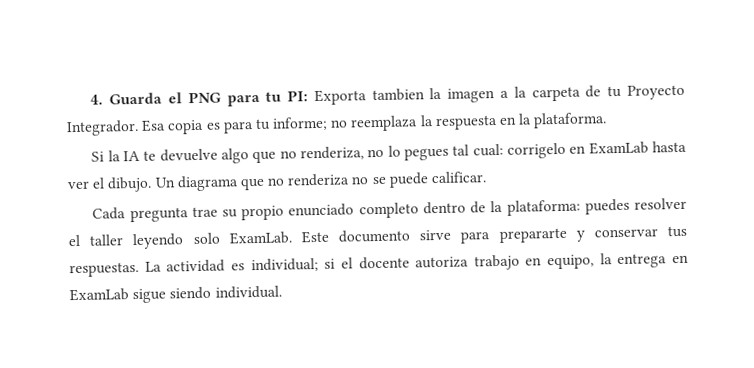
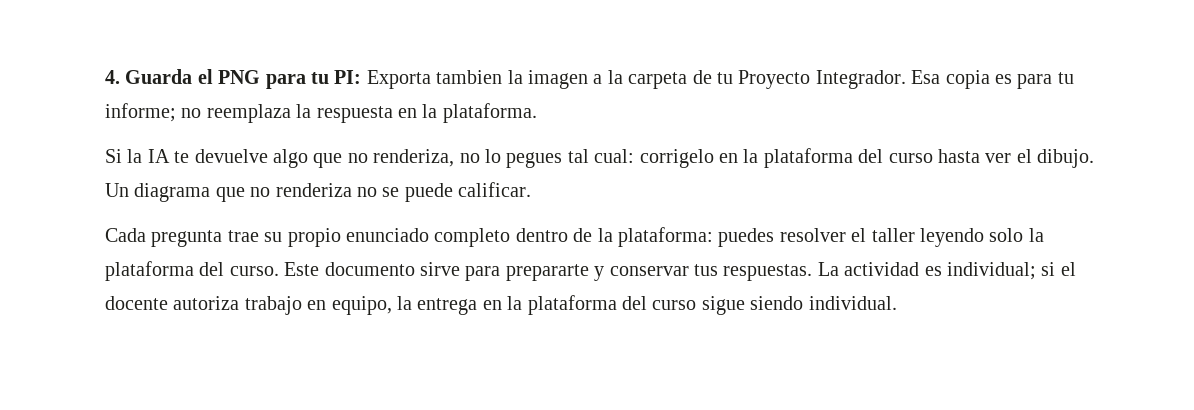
[588,141,649,155] ExamLab -> [743,148,933,168] la plataforma del curso
[228,231,292,245] ExamLab. -> [1028,228,1044,242] [105,261,279,281] la plataforma del curso.
[69,288,129,302] ExamLab -> [507,295,697,315] la plataforma del curso

